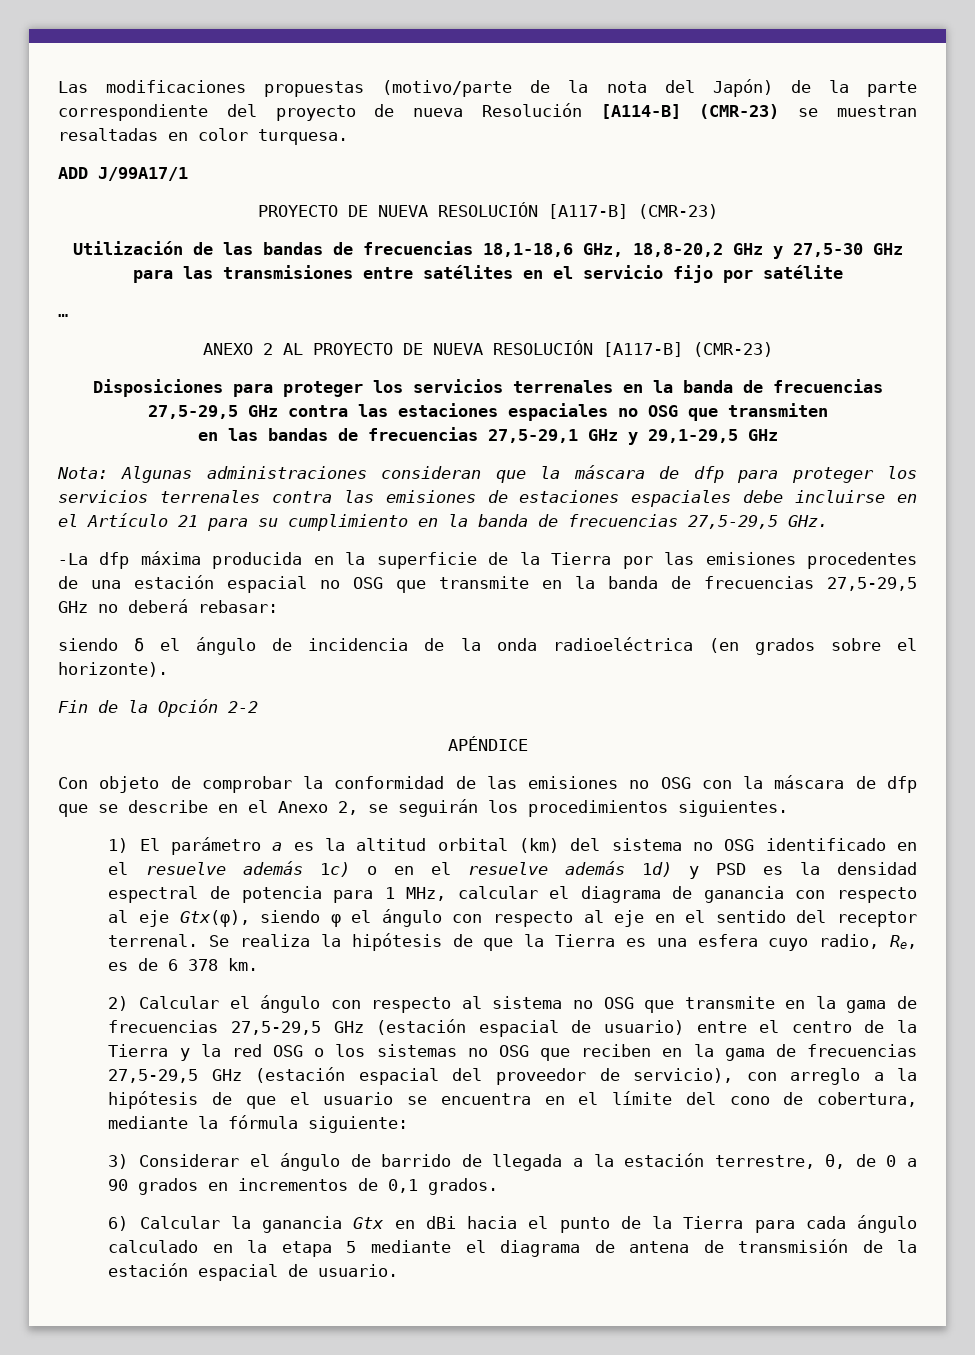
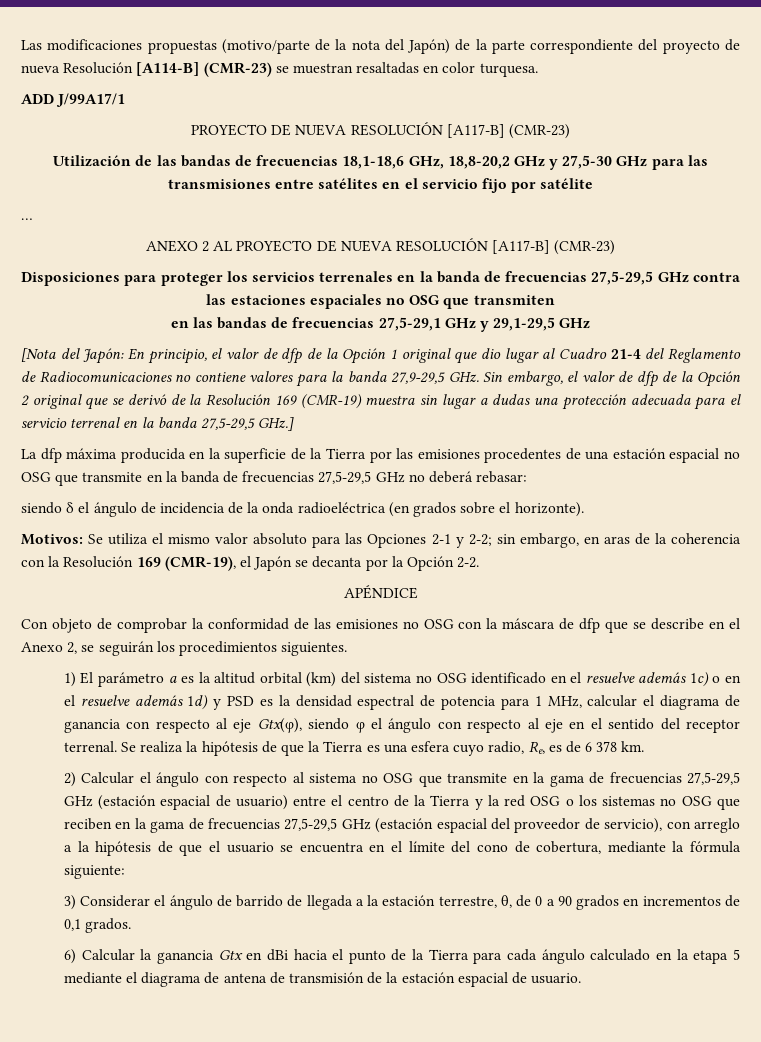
[57,465,918,483] [58,490,917,507] [58,513,828,531] [58,553,88,565] Nota: Algunas administraciones consideran que la máscara de dfp para proteger los servicios terrenales contra las emisiones de estaciones espaciales debe incluirse en el Artículo 21 para su cumplimiento en la banda de frecuencias 27,5-29,5 GHz. // -La -> [21,348,741,364] [21,371,741,387] [21,394,741,410] [21,417,295,431] [21,449,37,459] [Nota del Japón: En principio, el valor de dfp de la Opción 1 original que dio lugar al Cuadro 21-4 del Reglamento de Radiocomunicaciones no contiene valores para la banda 27,9-29,5 GHz. Sin embargo, el valor de dfp de la Opción 2 original que se derivó de la Resolución 169 (CMR-19) muestra sin lugar a dudas una protección adecuada para el servicio terrenal en la banda 27,5-29,5 GHz.] // La
[58,699,258,717] Fin de la Opción 2-2 -> [21,533,742,548] [21,556,480,571] Motivos: Se utiliza el mismo valor absoluto para las Opciones 2-1 y 2-2; sin embargo, en aras de la coherencia con la Resolución 169 (CMR-19), el Japón se decanta por la Opción 2-2.

